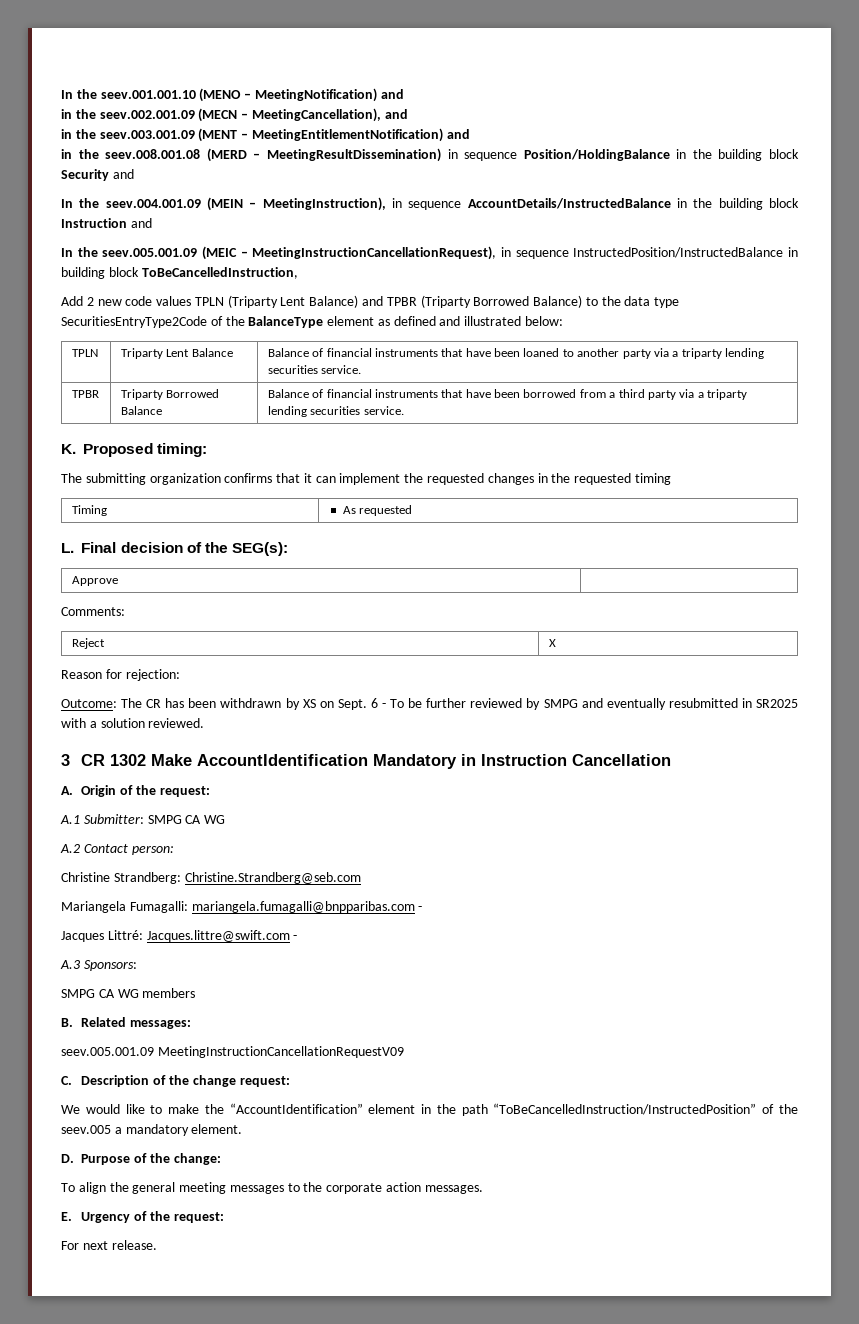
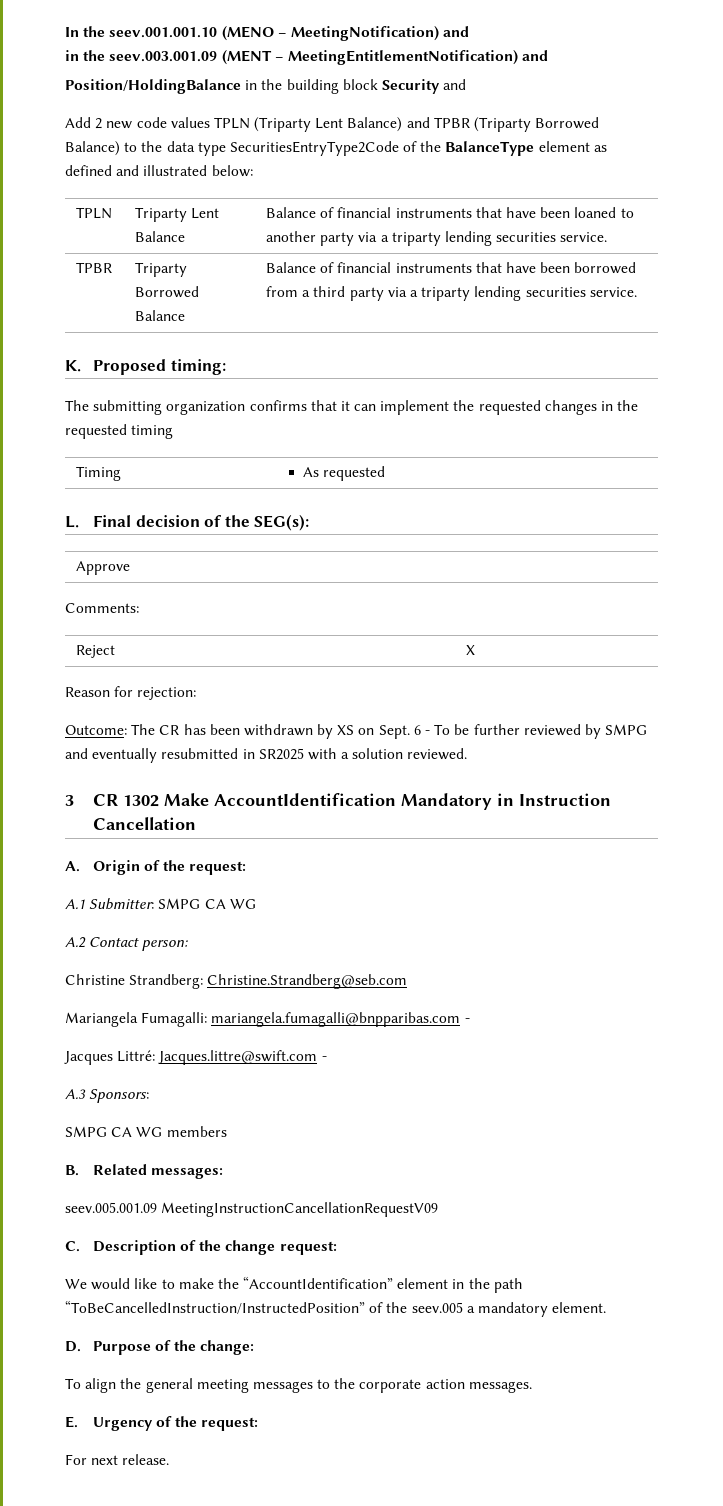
[61,108,408,122] // in the seev.002.001.09 (MECN – MeetingCancellation), and -> (470, 31) none
[61,148,518,162] in the seev.008.001.08 (MERD – MeetingResultDissemination) in sequence -> (549, 55) none
[61,197,800,211] [61,218,152,228] [61,246,798,260] [61,267,298,279] // In the seev.004.001.09 (MEIN – MeetingInstruction), in sequence AccountDetails/InstructedBalance in the building block Instruction and // In the seev.005.001.09 (MEIC – MeetingInstructionCancellationRequest), in sequence InstructedPosition/InstructedBalance in building block ToBeCancelledInstruction, -> (467, 84) none

